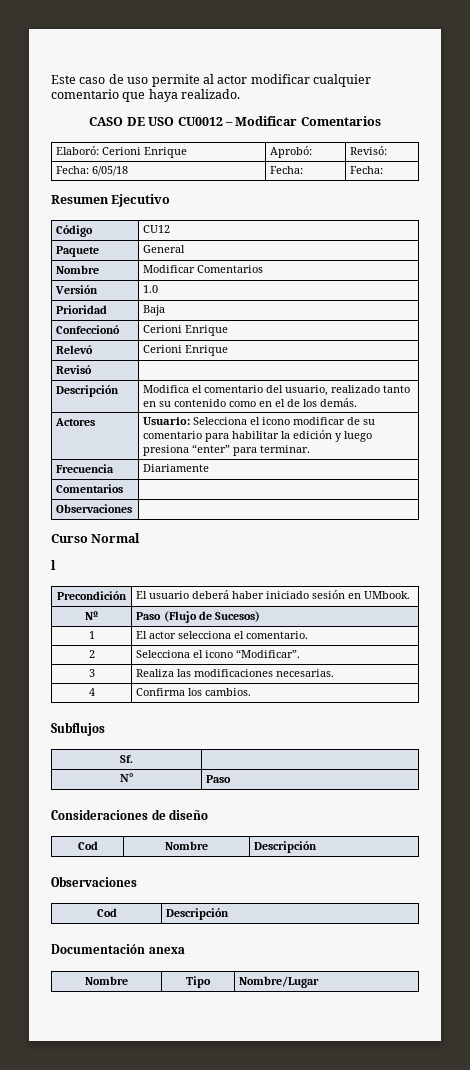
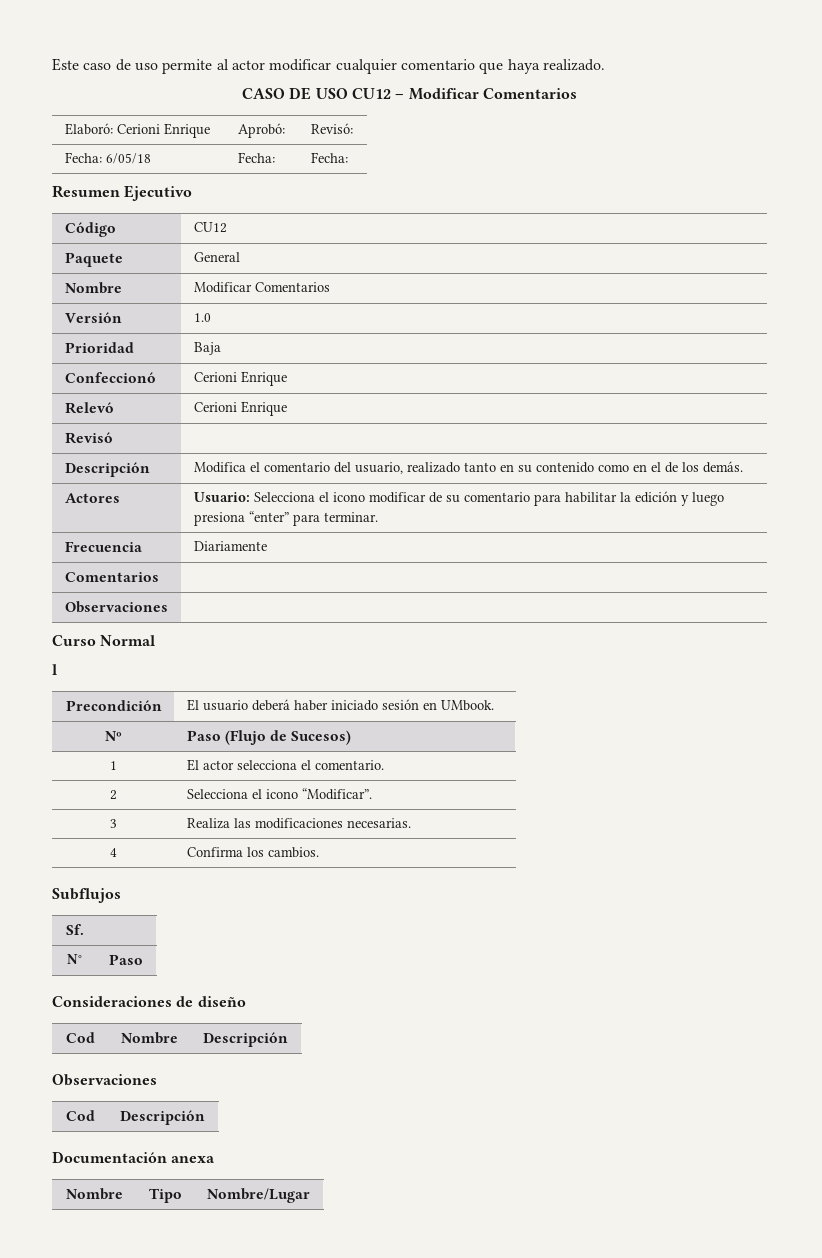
[177,117,223,126] CU0012 -> [352,88,391,99] CU12

